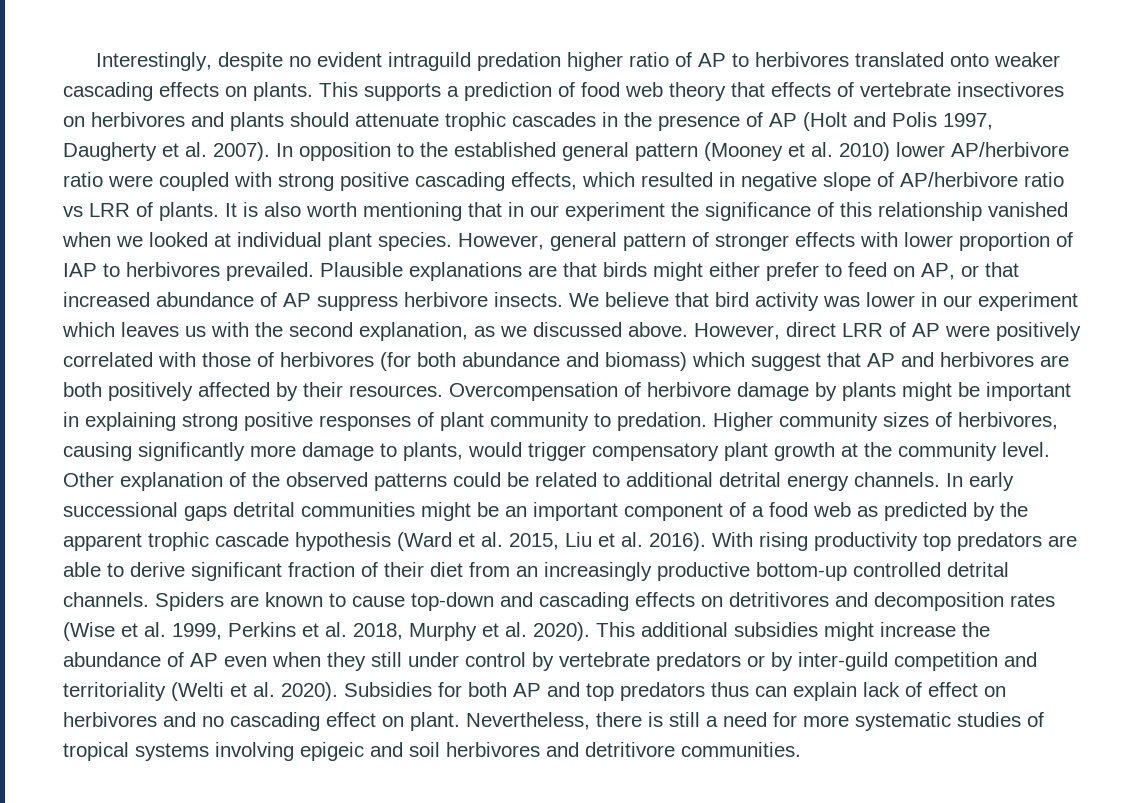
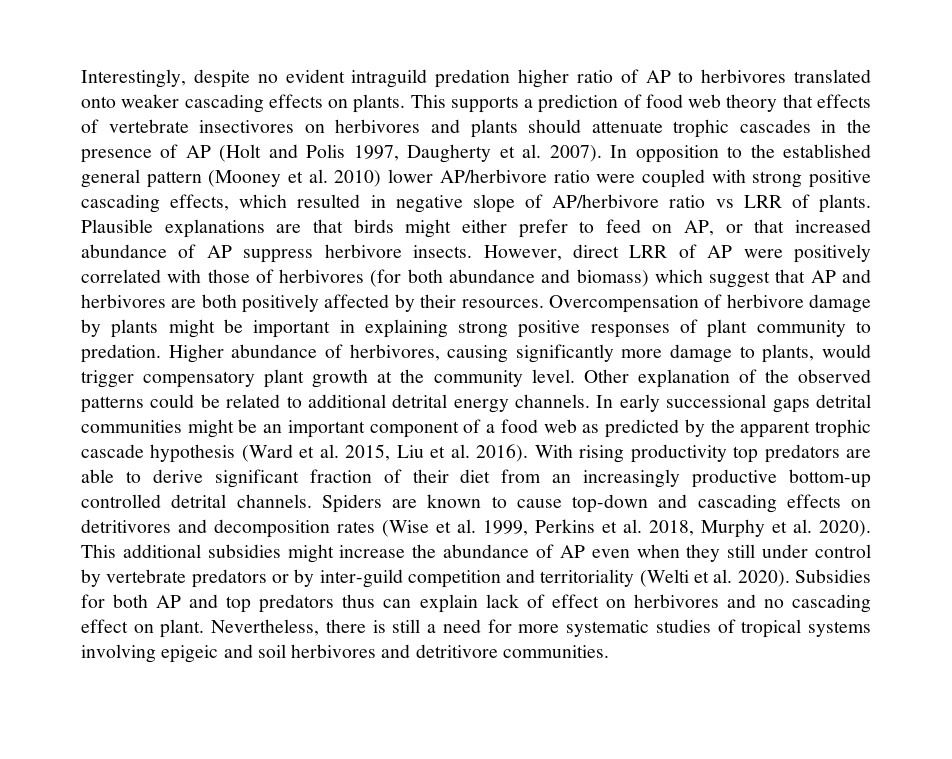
[225,202,1068,221] [62,232,1073,251] [63,262,314,281] It is also worth mentioning that in our experiment the significance of this relationship vanished when we looked at individual plant species. However, general pattern of stronger effects with lower proportion of IAP to herbivores prevailed. -> (871, 203) none
[569,292,1078,311] [62,322,688,341] We believe that bird activity was lower in our experiment which leaves us with the second explanation, as we discussed above. -> (473, 251) none
[779,412,929,431] community sizes -> [231,344,318,358] abundance

